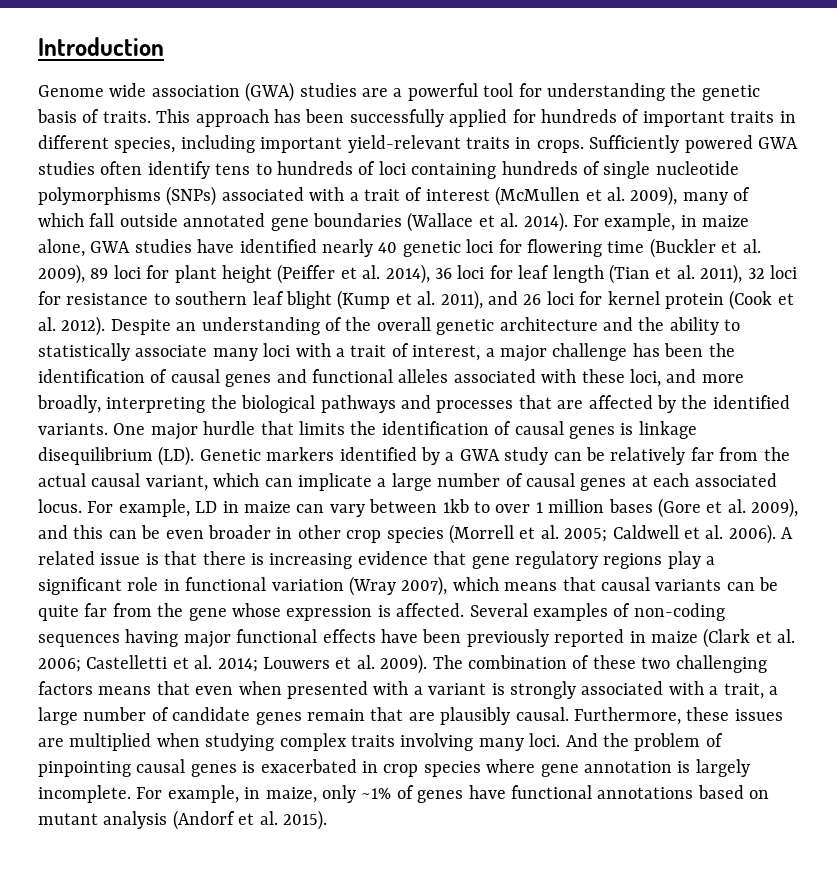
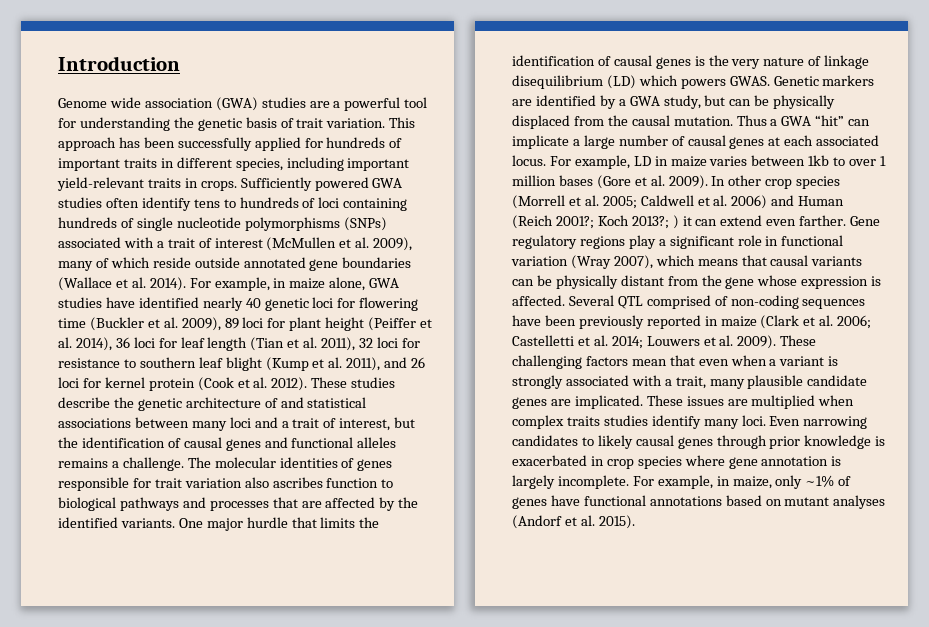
[102,111,151,123] traits. -> [296,118,386,128] trait variation.
[89,213,115,227] fall -> [152,257,191,268] reside
[110,317,741,335] [38,343,208,361] Despite an understanding of the overall genetic architecture and the ability to statistically associate -> [311,377,396,388] [58,397,367,411] [58,417,189,428] These studies describe the genetic architecture of and statistical associations between
[295,343,331,357] with -> [254,417,278,428] and
[485,343,704,362] a major challenge has been -> [394,417,416,428] but
[453,369,744,387] [37,395,237,413] associated with these loci, and more broadly, interpreting the -> [58,457,393,471] [58,477,394,491] remains a challenge. The molecular identities of genes responsible for trait variation also ascribes function to
[638,421,697,439] [38,446,195,466] linkage disequilibrium (LD). -> [708,55,870,69] [512,75,770,89] the very nature of linkage disequilibrium (LD) which powers GWAS.
(335, 454) none -> [512,99,532,106] are
[504,447,790,465] [38,473,260,491] study can be relatively far from the actual causal variant, which -> [663,95,836,109] [512,115,845,129] study, but can be physically displaced from the causal mutation. Thus a GWA “hit”
[296,504,365,517] can vary -> [709,156,748,166] varies
[751,498,799,518] [38,525,293,539] 2009), and this can be even broader in -> [668,175,726,189] 2009). In
[728,524,794,544] [38,551,510,569] 2006). A related issue is that there is increasing evidence that gene -> [731,195,845,209] [512,215,881,229] 2006) and Human (Reich 2001?; Koch 2013?; ) it can extend even farther. Gene
[38,603,108,621] quite far -> [555,275,664,289] physically distant
[533,603,608,621] examples -> [617,295,711,309] QTL comprised
[125,629,376,648] having major functional effects -> (866, 304) none
[432,655,671,669] The combination of these two -> [780,335,817,346] These
[98,686,152,695] means -> [631,359,667,366] mean
[287,681,409,699] presented with -> (767, 360) none
[768,686,778,695] [38,707,730,725] a large number of candidate genes remain that are plausibly causal. Furthermore, these -> [709,375,868,389] [512,395,683,409] many plausible candidate genes are implicated. These
[205,733,275,751] studying -> (855, 400) none
[400,733,723,751] [38,759,237,777] involving many loci. And the problem of pinpointing causal genes -> [603,415,868,429] [512,435,872,449] studies identify many loci. Even narrowing candidates to likely causal genes through prior knowledge
[103,811,168,829] analysis -> [833,495,886,509] analyses

